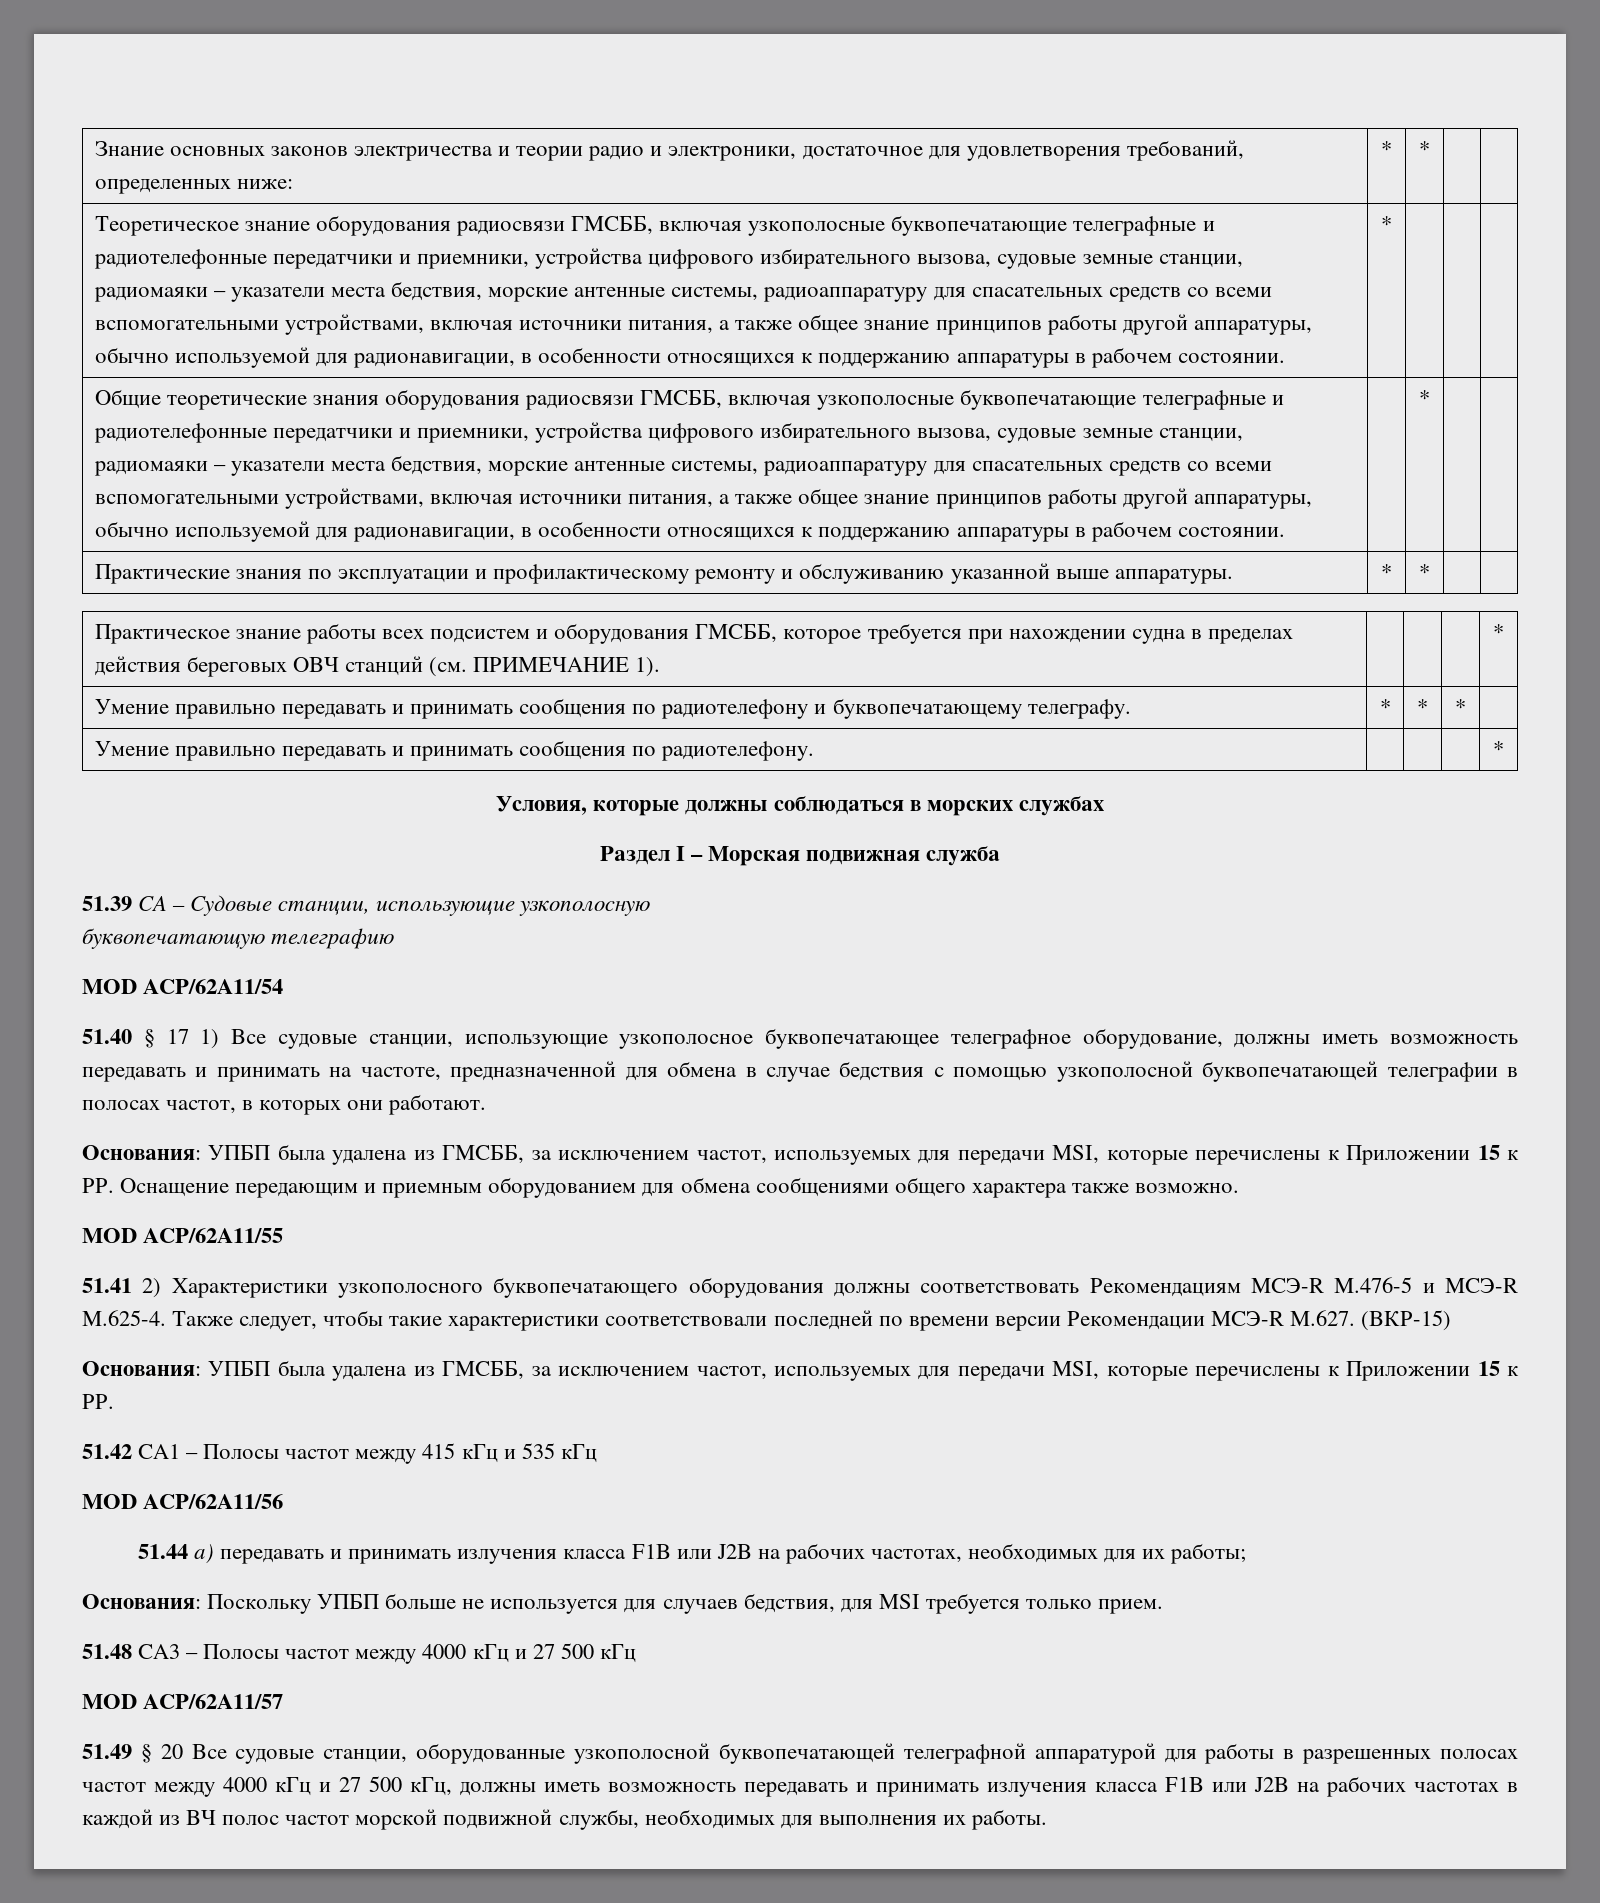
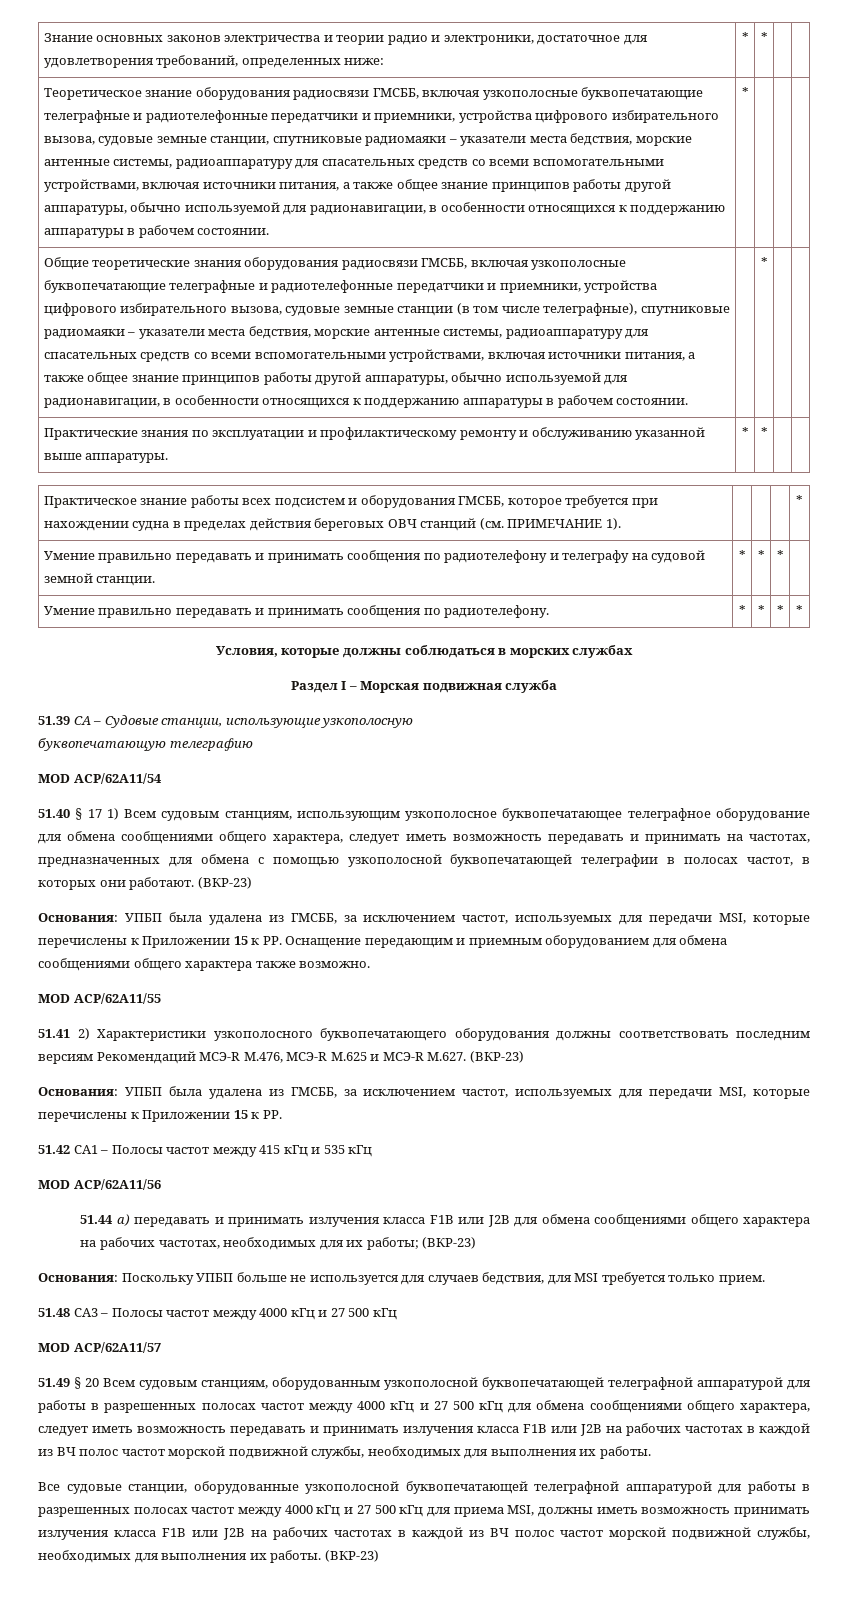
(1243, 261) none -> [272,136,362,146] спутниковые
[1158,428,1243,442] станции, -> [397,303,730,316] станции (в том числе телеграфные), спутниковые
[832,698,1131,719] буквопечатающему телеграфу. -> [562,550,706,563] [43,573,156,586] телеграфу на судовой земной станции.
(815, 751) | | -> [738,605,746,615] [757,605,765,615] [776,605,784,615] * | * | *
[231,1028,1311,1049] Все судовые станции, использующие узкополосное буквопечатающее телеграфное оборудование, должны -> [124,808,810,821] [38,831,400,844] Всем судовым станциям, использующим узкополосное буквопечатающее телеграфное оборудование для обмена сообщениями общего характера, следует
[360,1061,925,1082] частоте, предназначенной для обмена в случае бедствия -> [749,834,811,843] [38,854,249,867] частотах, предназначенных для обмена
(487, 1104) none -> [197,877,252,889] (ВКР-23)
[1089,1277,1518,1297] [82,1310,1452,1331] Рекомендациям МСЭ-R М.476-5 и МСЭ-R М.625-4. Также следует, чтобы такие характеристики соответствовали последней по времени версии Рекомендации МСЭ-R М.627. (ВКР-15) -> [736,1031,810,1041] [38,1051,524,1064] последним версиям Рекомендаций МСЭ-R М.476, МСЭ-R М.625 и МСЭ-R М.627. (ВКР-23)
(752, 1551) none -> [514,1214,810,1227] для обмена сообщениями общего характера
(1247, 1553) none -> [422,1237,477,1249] (ВКР-23)
[191,1743,566,1764] Все судовые станции, оборудованные -> [103,1377,380,1390] Всем судовым станциям, оборудованным
[410,1777,536,1796] кГц, должны -> [479,1400,810,1413] [38,1426,88,1436] кГц для обмена сообщениями общего характера, следует
(1047, 1819) none -> [38,1481,810,1494] [38,1505,810,1517] [38,1527,810,1540] [38,1550,379,1563] // Все судовые станции, оборудованные узкополосной буквопечатающей телеграфной аппаратурой для работы в разрешенных полосах частот между 4000 кГц и 27 500 кГц для приема MSI, должны иметь возможность принимать излучения класса F1B или J2B на рабочих частотах в каждой из ВЧ полос частот морской подвижной службы, необходимых для выполнения их работы. (ВКР-23)

